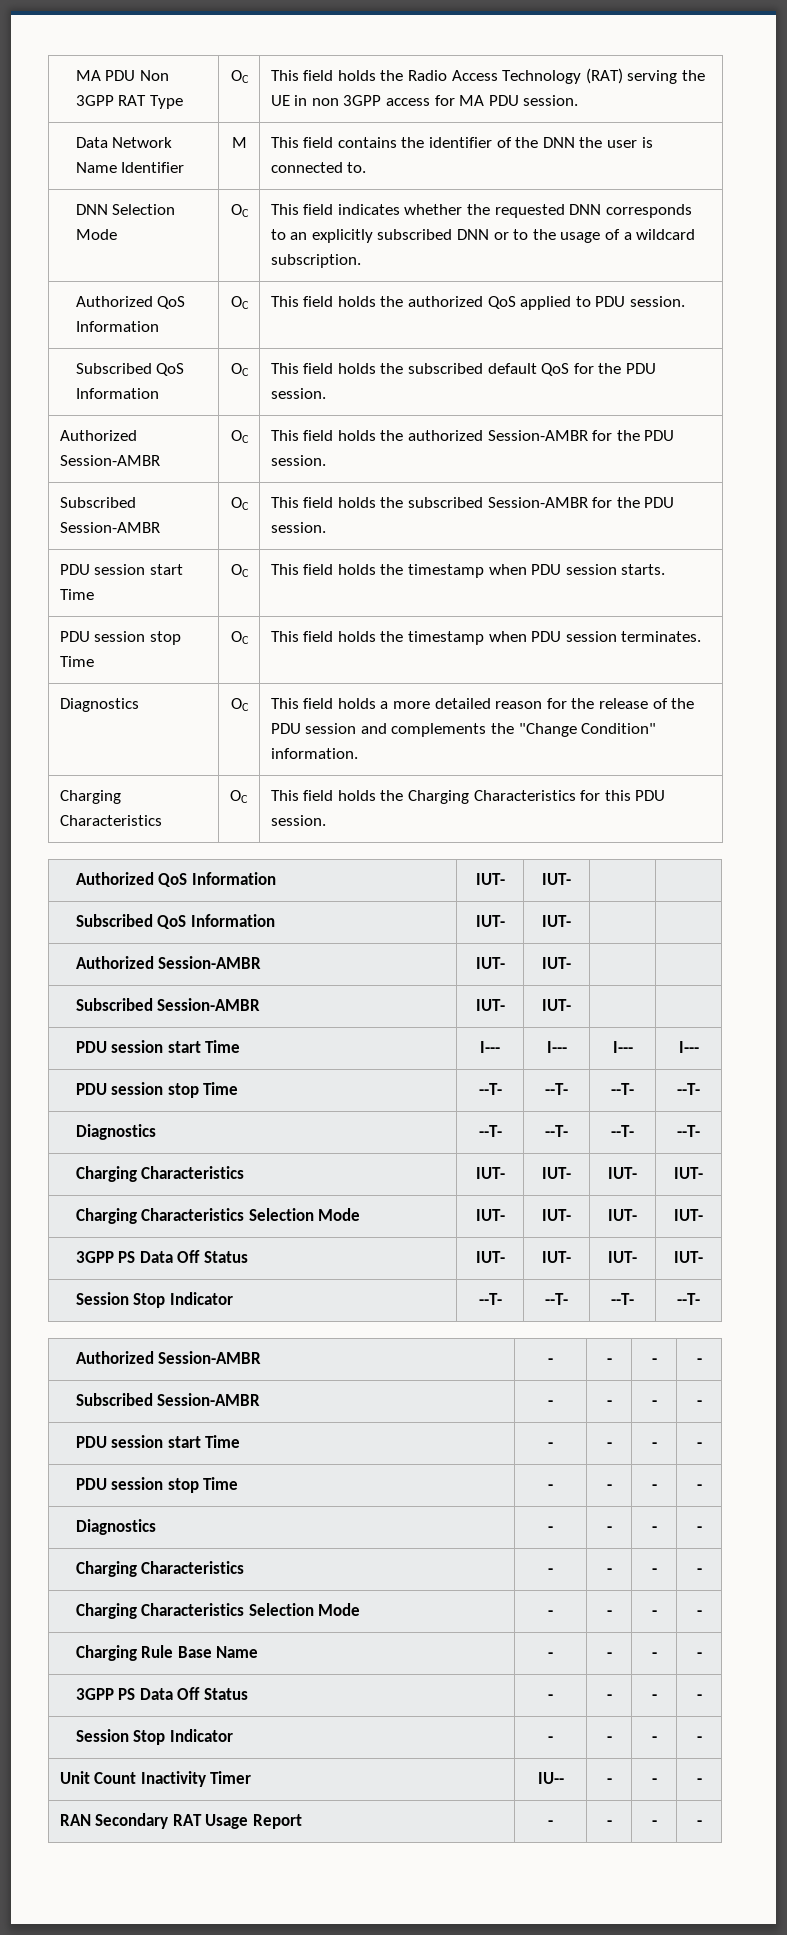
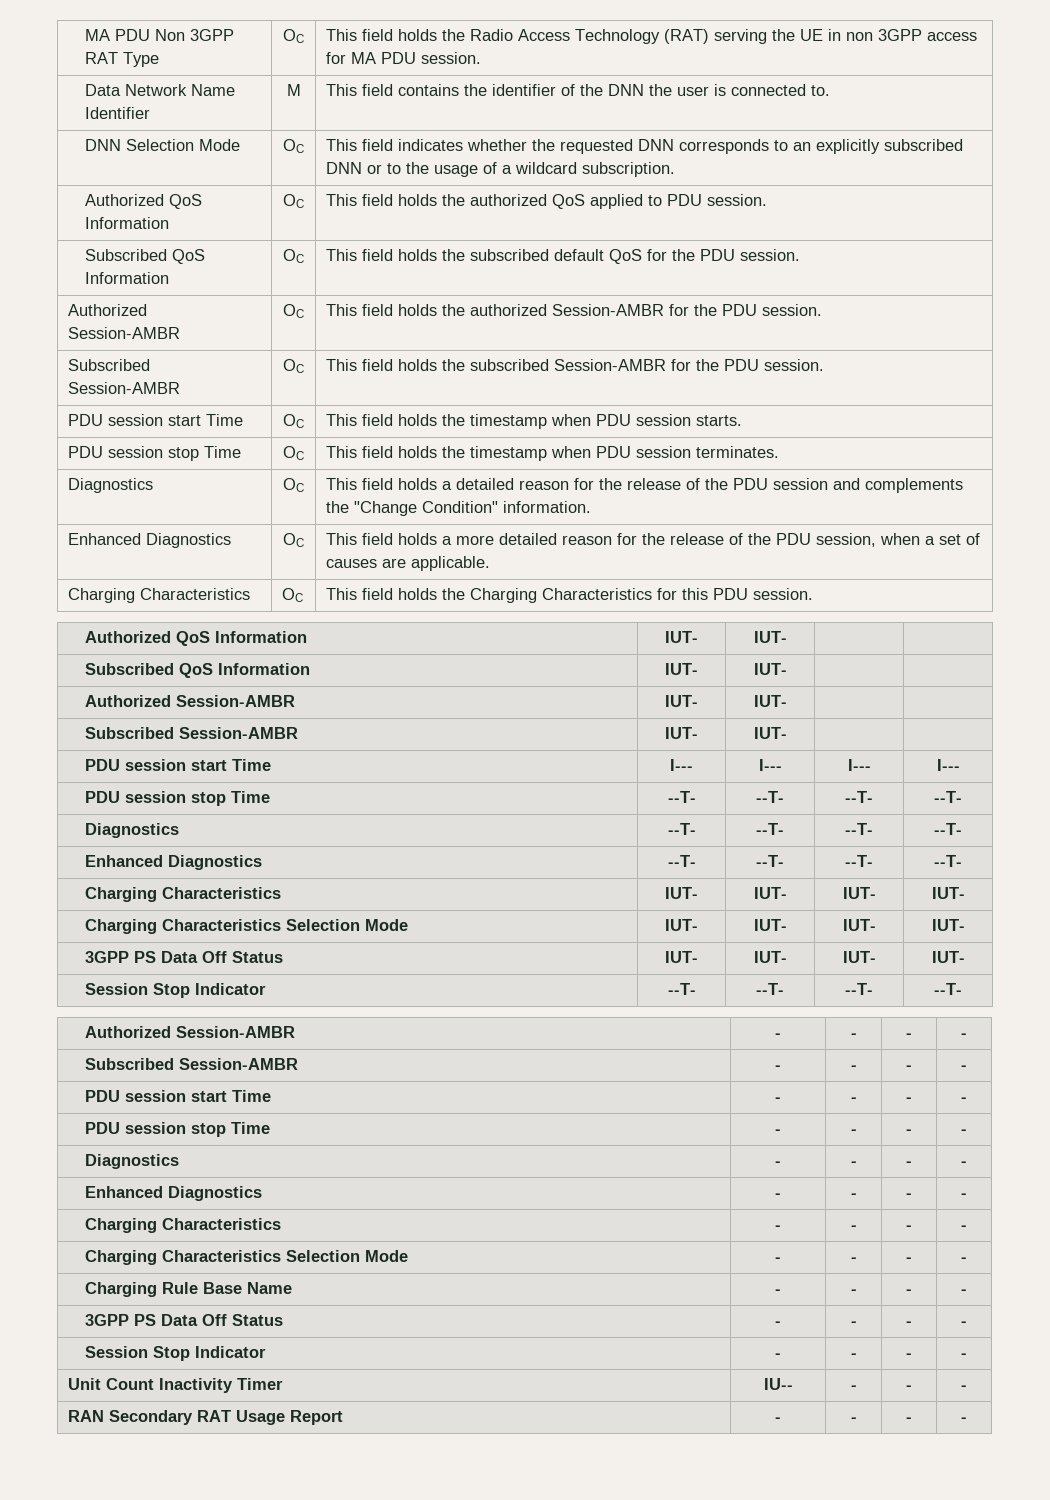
[393,701,431,709] more -> (452, 485) none
(358, 753) none -> [67,533,231,548] [283,533,304,547] [325,533,980,547] [325,556,490,571] // Enhanced Diagnostics | OC | This field holds a more detailed reason for the release of the PDU session, when a set of causes are applicable.
(700, 1131) none -> [84,855,262,870] [667,855,696,867] [756,855,784,867] [845,855,873,867] [934,855,962,867] // Enhanced Diagnostics | --T- | --T- | --T- | --T-
(702, 1529) none -> [84,1186,262,1201] [775,1193,781,1198] [850,1193,857,1198] [906,1193,912,1198] [961,1193,967,1198] // Enhanced Diagnostics | - | - | - | -

